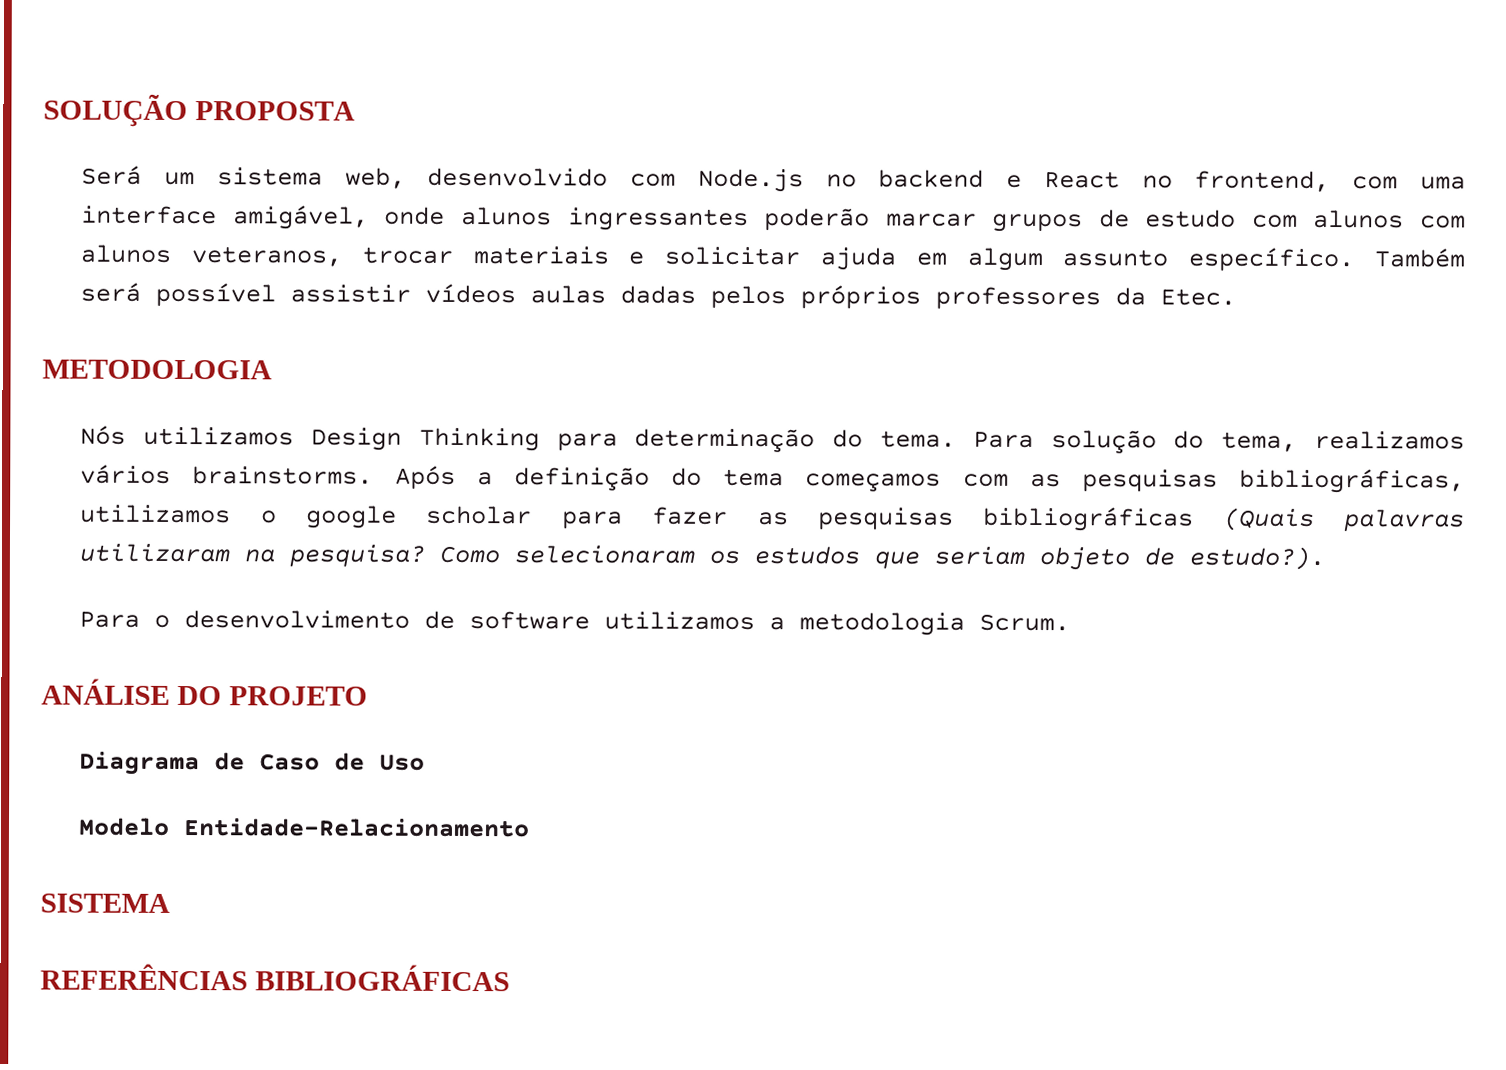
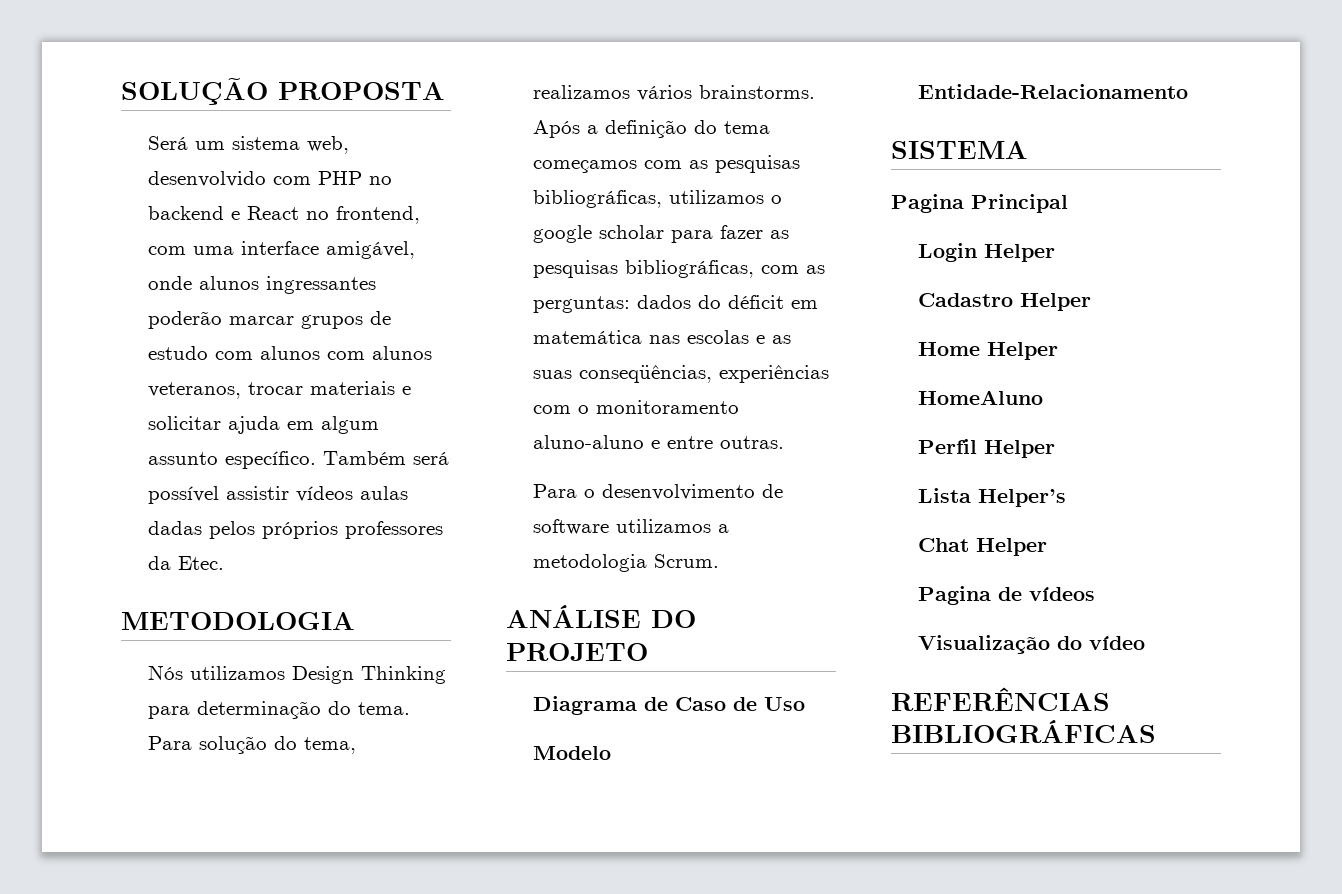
[697,168,804,193] Node.js -> [317,171,362,185] PHP
[983,506,1465,532] [79,543,1326,571] bibliográficas (Quais palavras utilizaram na pesquisa? Como selecionaram os estudos que seriam objeto de estudo?). -> [624,260,825,278] [532,295,818,313] [532,330,791,344] [532,365,829,383] [532,400,739,414] [532,435,784,449] bibliográficas, com as perguntas: dados do déficit em matemática nas escolas e as suas conseqüências, experiências com o monitoramento aluno-aluno e entre outras.
(170, 903) none -> [891,194,1068,213] [917,243,1055,262] [917,293,1091,311] [917,342,1058,360] [917,390,1043,405] [917,439,1055,458] [917,488,1066,507] [917,538,1047,556] [917,586,1095,605] [917,635,1145,654] // Pagina Principal // Login Helper // Cadastro Helper // Home Helper // HomeAluno // Perfil Helper // Lista Helper’s // Chat Helper // Pagina de vídeos // Visualização do vídeo

